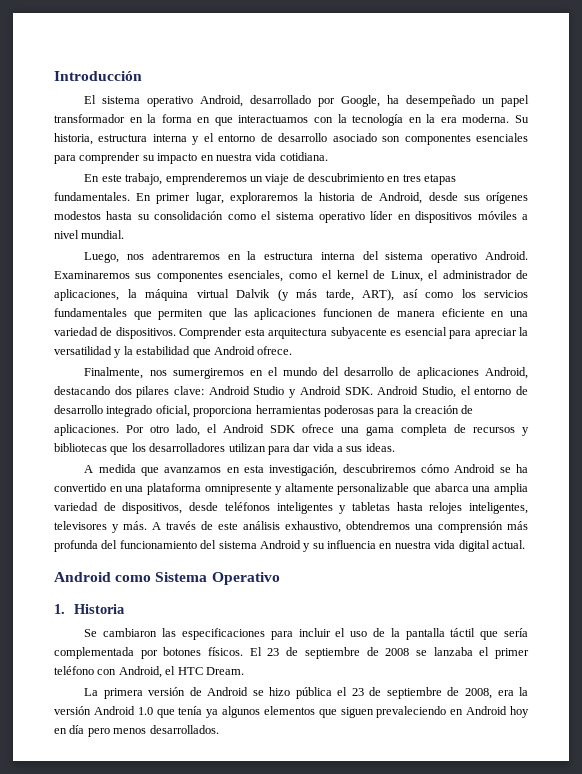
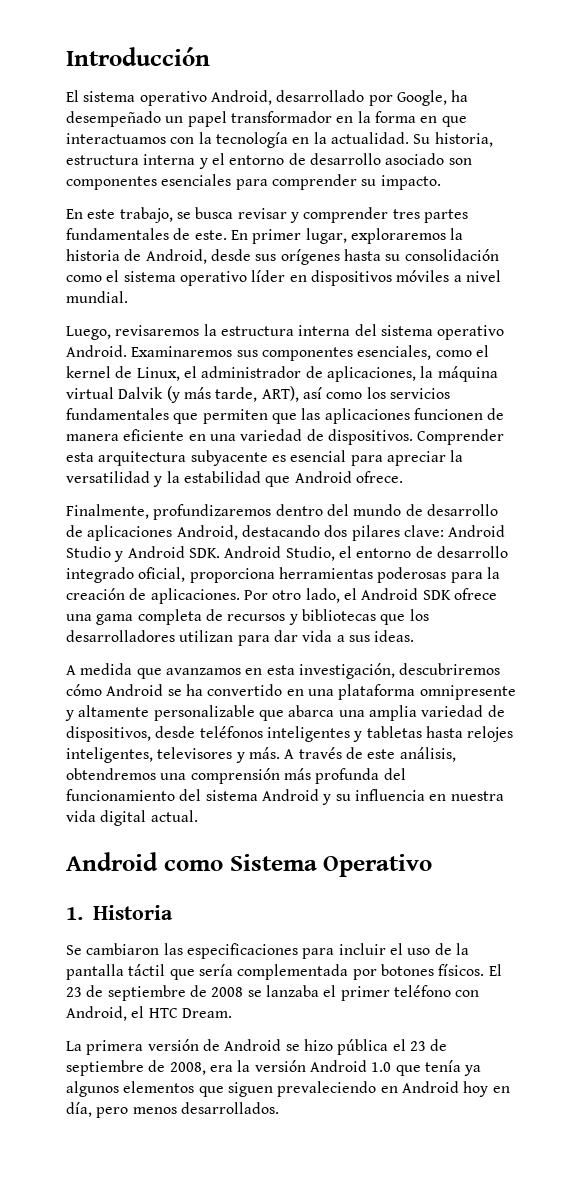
[440,114,510,123] era moderna. -> [330,132,409,144] actualidad.
[157,152,328,164] [84,173,457,185] [54,192,130,201] impacto en nuestra vida cotidiana. // En este trabajo, emprenderemos un viaje de descubrimiento en tres etapas fundamentales. -> [380,175,441,190] [66,207,468,223] [66,228,227,240] impacto. // En este trabajo, se busca revisar y comprender tres partes fundamentales de este.
[54,211,101,220] modestos -> (340, 257) none
[127,251,241,260] nos adentraremos en -> [115,325,200,336] revisaremos
[149,367,339,379] nos sumergiremos en el mundo del -> [153,504,423,520] profundizaremos dentro del mundo de
[243,521,341,533] análisis exhaustivo, -> [399,747,456,762] análisis,
[69,725,85,734] día -> [66,1102,92,1117] día,

